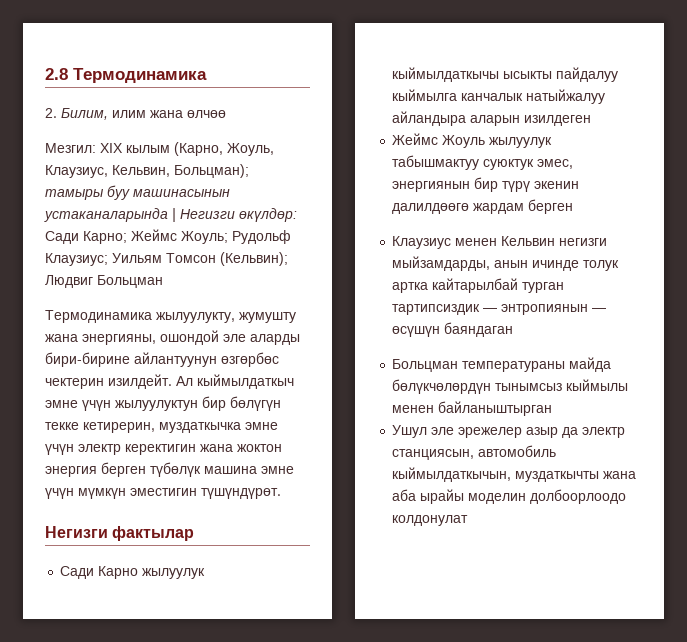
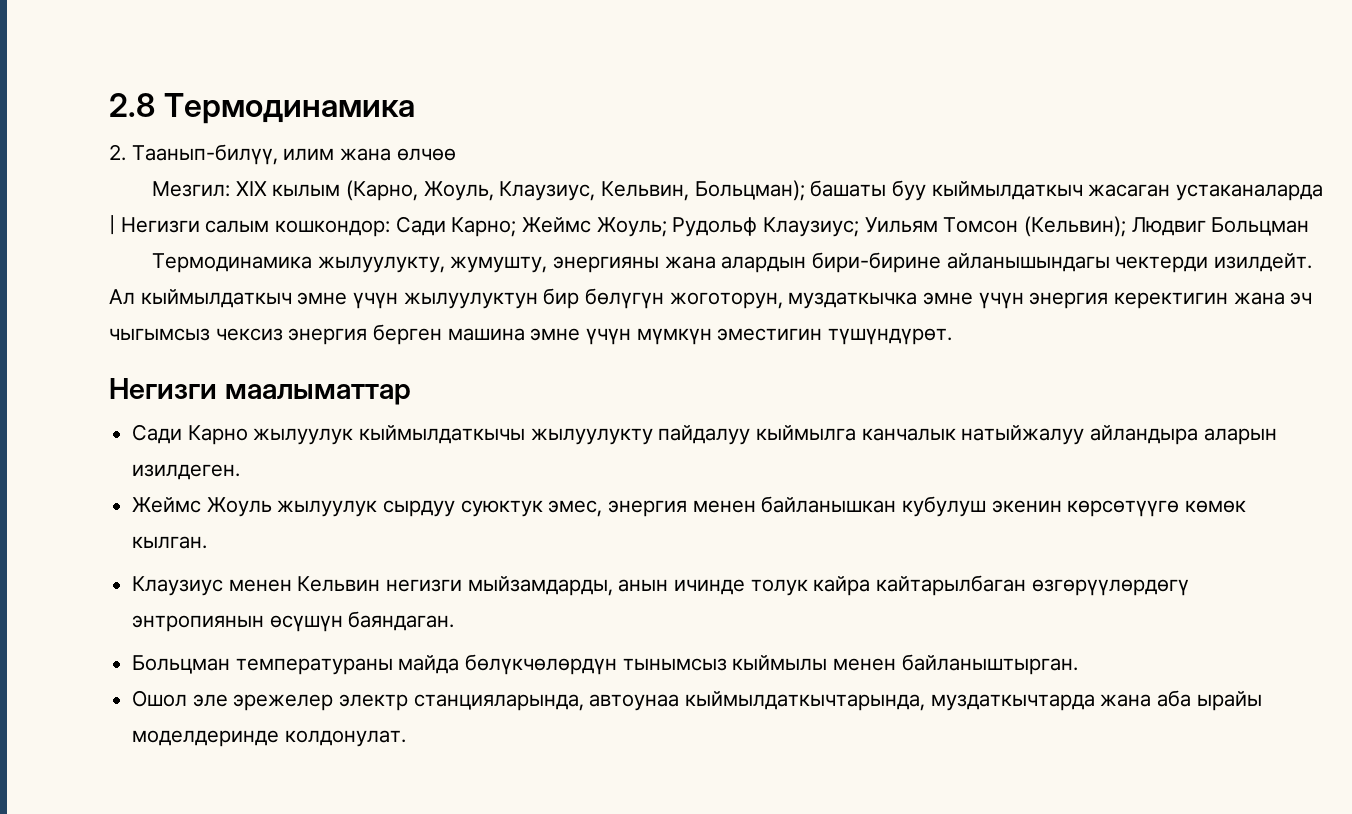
[61,108,108,120] Билим, -> [131,144,278,165] Таанып-билүү,
[45,185,230,200] [44,208,297,222] тамыры буу машинасынын устаканаларында | Негизги өкүлдөр: -> [810,180,1323,201] [109,215,391,237] башаты буу кыймылдаткыч жасаган устаканаларда | Негизги салым кошкондор:
[239,312,296,323] [45,330,300,345] [45,352,279,367] [45,378,104,389] жумушту жана энергияны, ошондой эле аларды бири-бирине айлантуунун өзгөрбөс чектерин -> [450,252,1209,273] жумушту, энергияны жана алардын бири-бирине айланышындагы чектерди
[45,422,155,433] текке кетирерин, -> [669,292,783,309] жоготорун,
[78,444,121,455] электр -> [1029,292,1109,309] энергия
[237,444,282,452] жоктон -> [1290,292,1313,305] [109,328,283,341] эч чыгымсыз чексиз
[150,462,201,477] түбөлүк -> (443, 334) none
[112,526,195,541] фактылар -> [224,384,411,405] маалыматтар
[503,71,553,79] ысыкты -> [530,428,653,445] жылуулукту
[524,115,592,126] изилдеген -> [132,464,241,480] изилдеген.
[392,155,480,170] табышмактуу -> [383,500,456,517] сырдуу
[392,177,580,192] [392,199,574,214] энергиянын бир түрү экенин далилдөөгө жардам берген -> [608,496,1247,517] [132,536,208,549] энергия менен байланышкан кубулуш экенин көрсөтүүгө көмөк кылган.
[392,278,565,293] [392,304,607,315] [392,322,514,337] артка кайтарылбай турган тартипсиздик — энтропиянын — өсүшүн баяндаган -> [813,575,1189,596] [132,611,455,632] кайра кайтарылбаган өзгөрүүлөрдөгү энтропиянын өсүшүн баяндаган.
[438,401,553,416] [392,425,626,438] [392,445,557,460] [392,467,637,482] [392,489,627,504] [392,515,469,526] байланыштырган // Ушул эле эрежелер азыр да электр станциясын, автомобиль кыймылдаткычын, муздаткычты жана аба ырайы моделин долбоорлоодо колдонулат -> [901,654,1078,675] [132,690,1262,711] [132,730,406,747] байланыштырган. // Ошол эле эрежелер электр станцияларында, автоунаа кыймылдаткычтарында, муздаткычтарда жана аба ырайы моделдеринде колдонулат.

